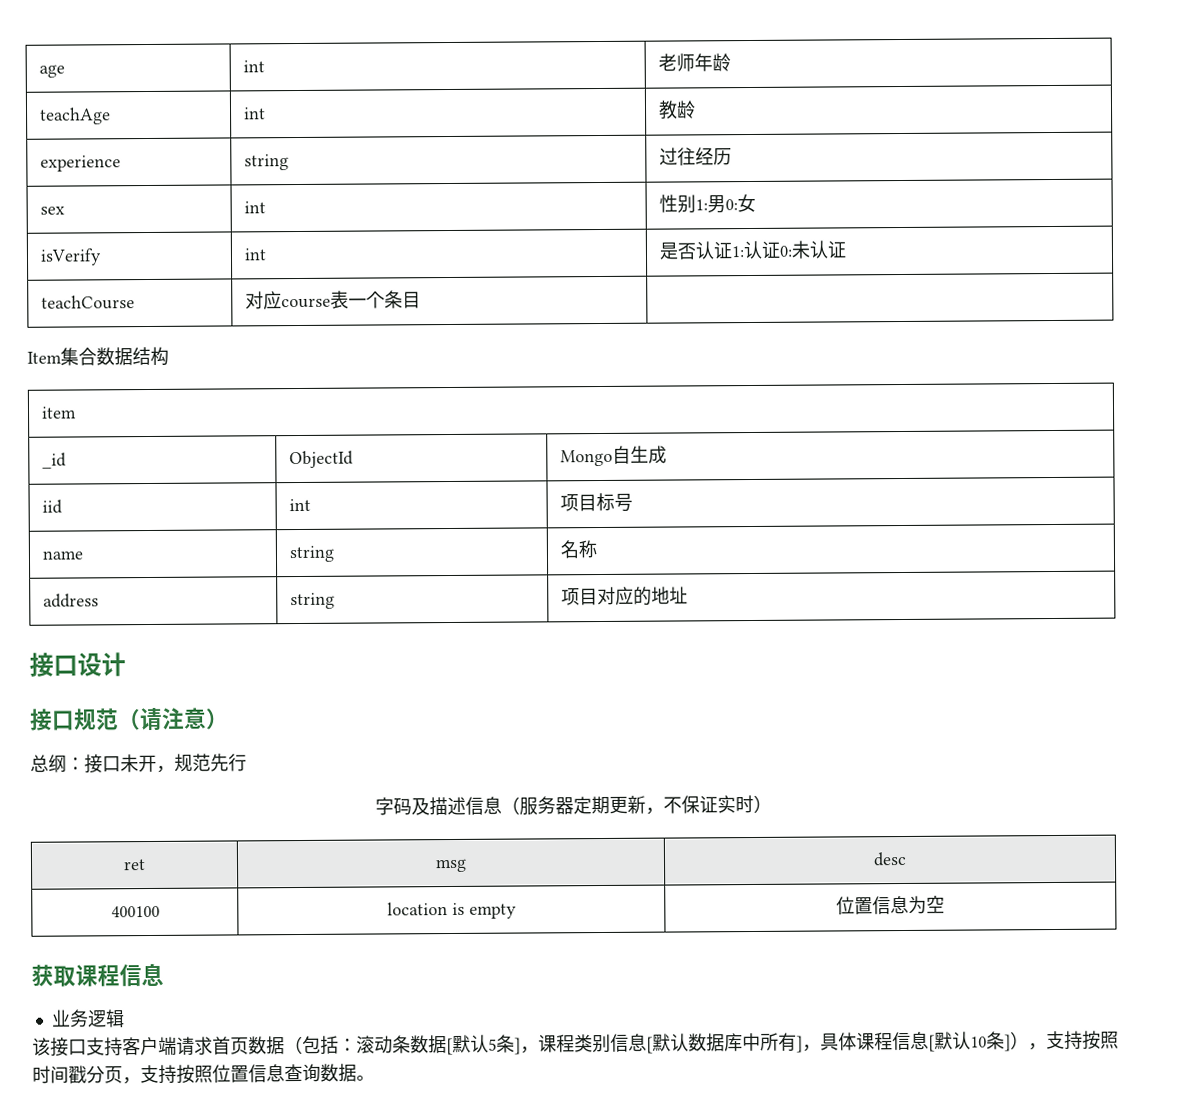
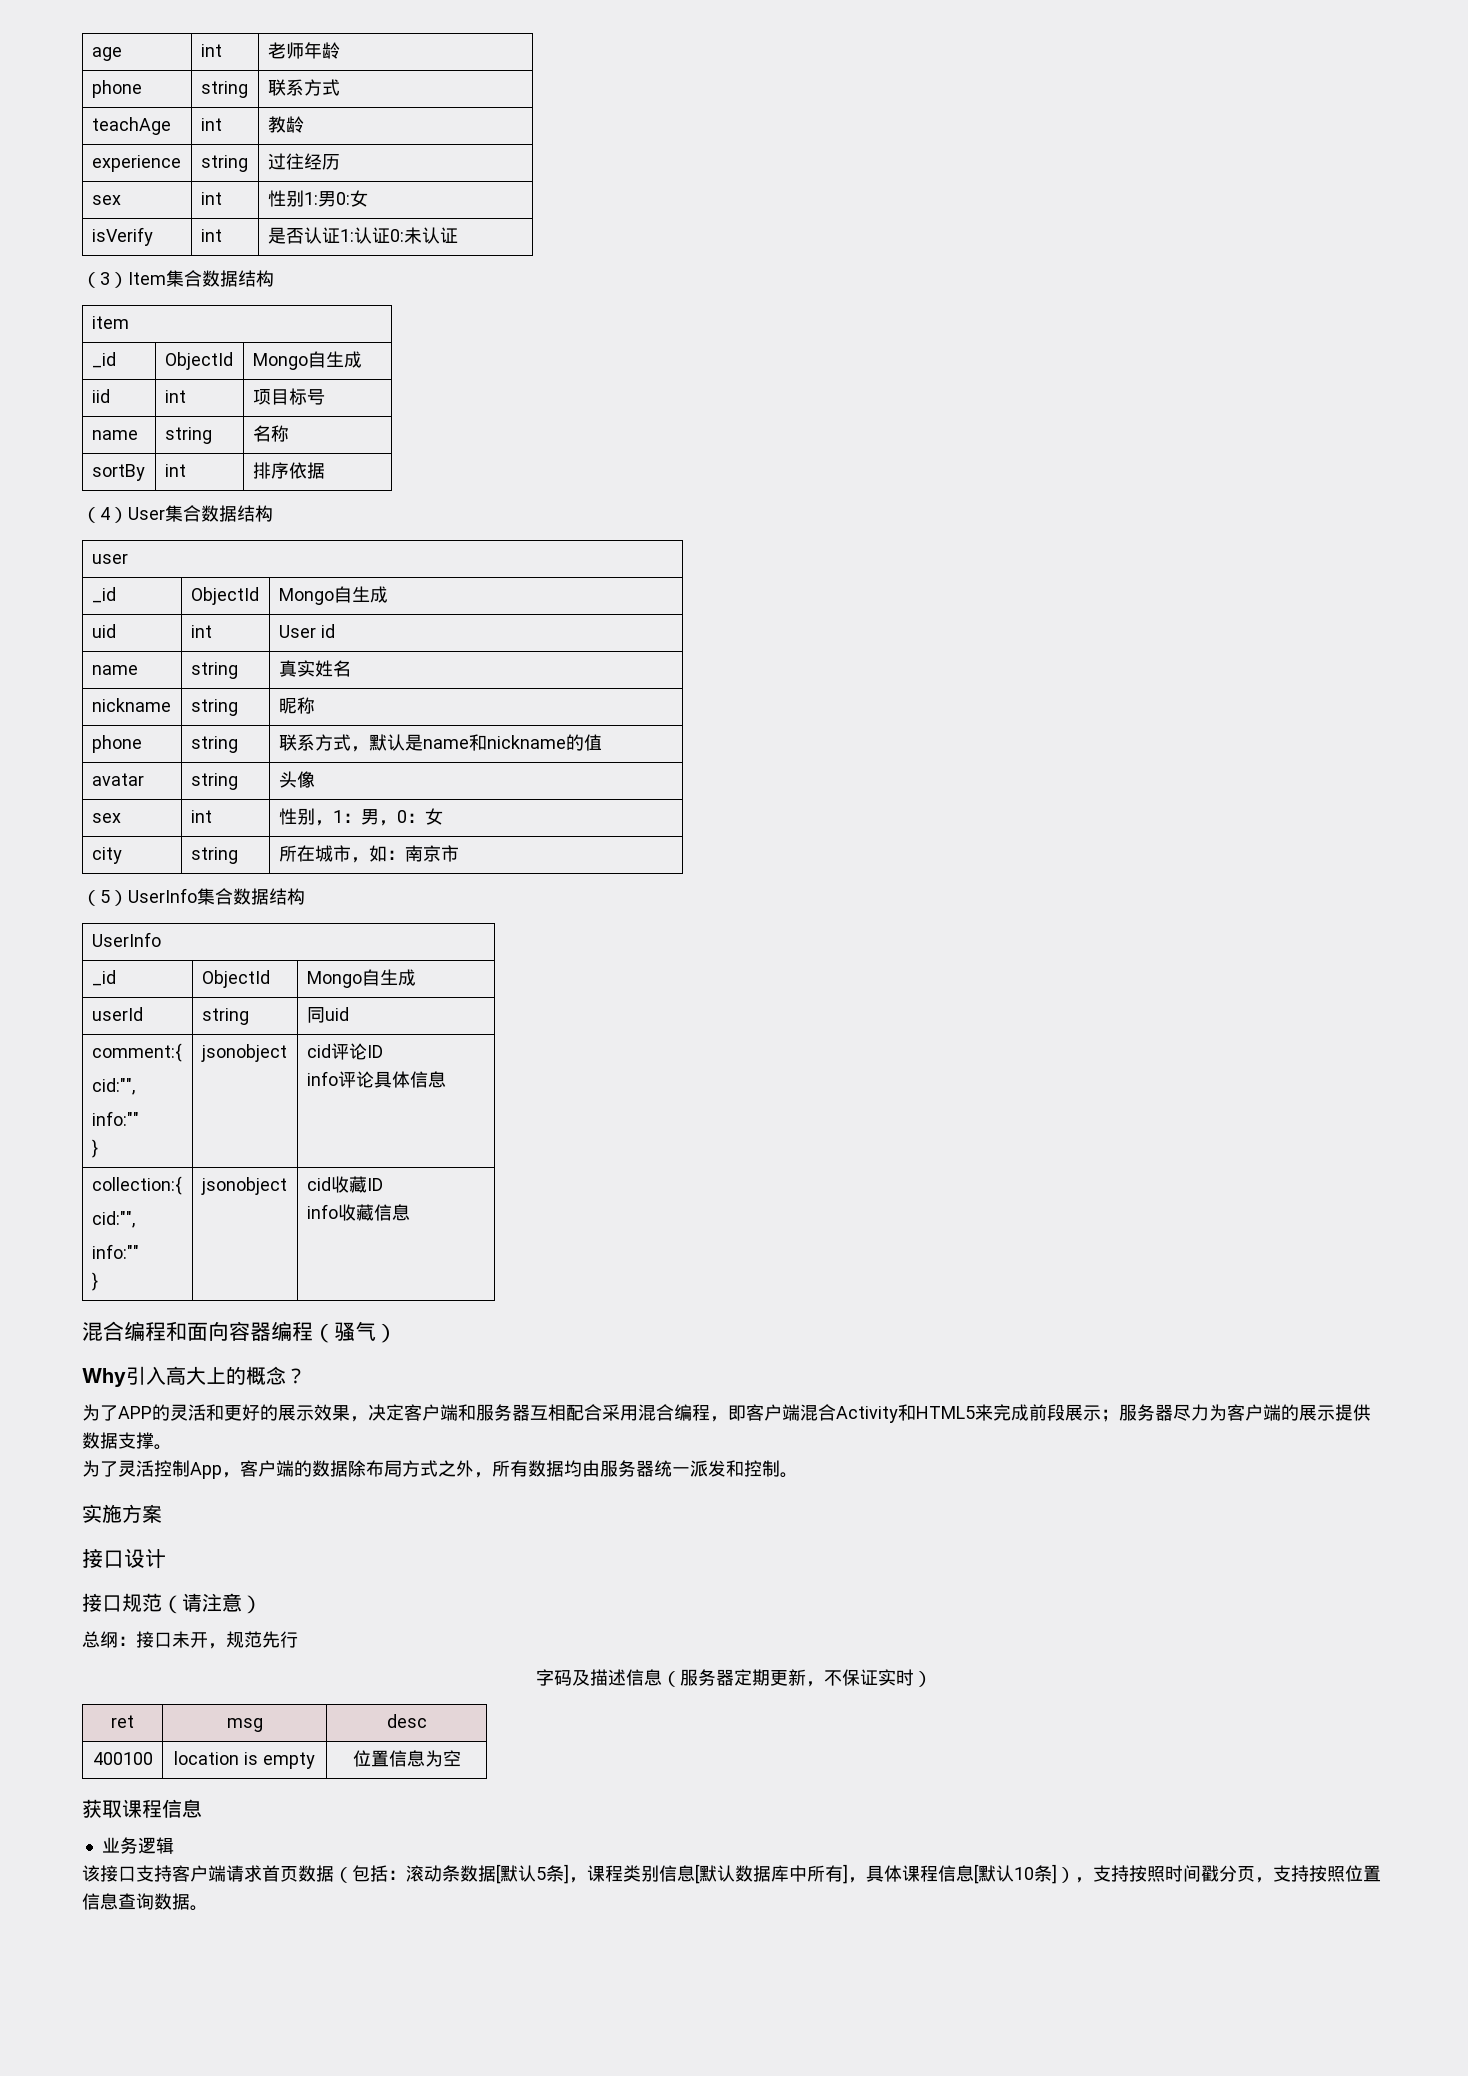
(732, 62) none -> [91,80,142,98] [200,81,248,98] [267,79,340,96] // phone | string | 联系方式
[41,295,136,310] [245,290,422,310] // teachCourse | 对应course表一个条目 | // -> [82,272,128,288] // （3）
[43,593,100,608] [290,592,336,610] [561,586,689,606] address | string | 项目对应的地址 -> [91,464,145,481] [164,464,186,477] [252,462,325,479] [82,505,273,523] [91,553,128,564] [91,587,116,603] [190,587,259,605] [278,586,388,605] [91,624,116,638] [190,625,212,638] [278,624,335,638] [91,665,138,675] [190,662,238,679] [278,660,351,677] [91,698,171,712] [190,699,238,716] [278,697,315,714] [91,735,142,753] [190,736,238,753] [278,734,602,752] [91,773,144,786] [190,773,238,790] [278,771,315,788] [91,813,121,823] [190,810,212,823] [278,808,443,826] [91,847,122,864] [190,847,238,864] [278,845,459,863] [82,888,305,906] [91,932,161,947] [91,970,116,986] [201,970,270,988] [306,969,416,988] [91,1007,143,1021] [201,1008,249,1025] [306,1007,349,1023] [91,1043,182,1062] [91,1078,135,1095] [91,1111,139,1126] [91,1139,98,1158] [200,1044,287,1062] [306,1043,383,1060] [306,1071,446,1088] [91,1176,182,1195] [91,1211,135,1228] [91,1244,139,1259] [91,1272,98,1291] [200,1177,287,1195] [306,1176,383,1193] [306,1204,410,1221] [82,1321,397,1343] [82,1366,306,1387] [82,1404,1371,1423] [82,1432,172,1450] [82,1460,798,1479] [82,1504,162,1523] sortBy | int | 排序依据 // （4）User集合数据结构 // user // _id | ObjectId | Mongo自生成 // uid | int | User id // name | string | 真实姓名 // nickname | string | 昵称 // phone | string | 联系方式，默认是name和nickname的值 // avatar | string | 头像 // sex | int | 性别，1：男，0：女 // city | string | 所在城市，如：南京市 // （5）UserInfo集合数据结构 // UserInfo // _id | ObjectId | Mongo自生成 // userId | string | 同uid // comment:{ // cid:"", // info:"" // } | jsonobject | cid评论ID // info评论具体信息 // collection:{ // cid:"", // info:"" // } | jsonobject | cid收藏ID // info收藏信息 // 混合编程和面向容器编程（骚气） // Why引入高大上的概念？ // 为了APP的灵活和更好的展示效果，决定客户端和服务器互相配合采用混合编程，即客户端混合Activity和HTML5来完成前段展示；服务器尽力为客户端的展示提供数据支撑。 // 为了灵活控制App，客户端的数据除布局方式之外，所有数据均由服务器统一派发和控制。 // 实施方案

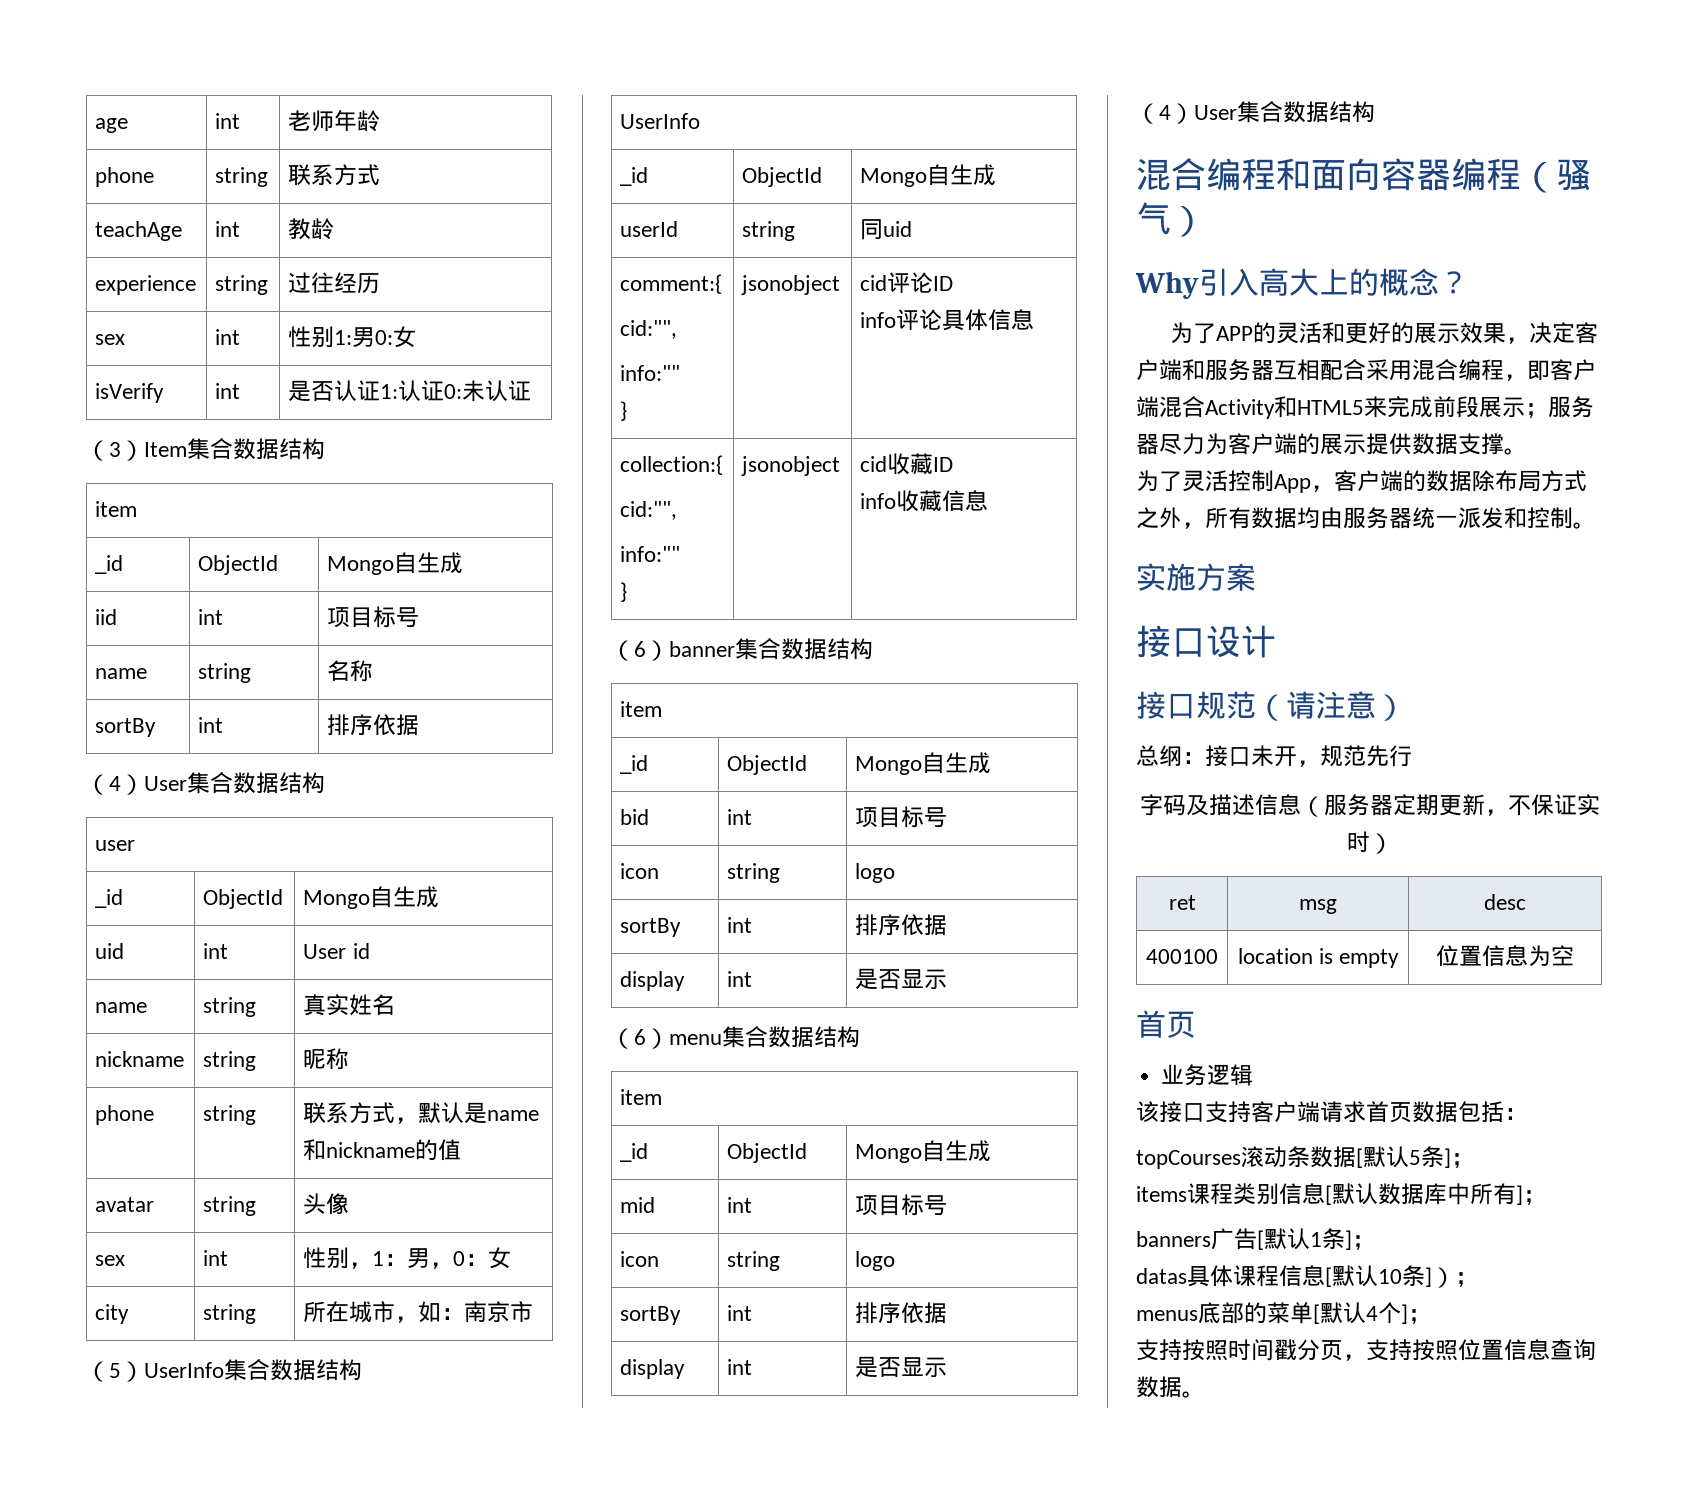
(410, 1212) none -> [611,638,873,661] [620,701,663,717] [620,755,649,774] [727,755,808,775] [855,752,992,775] [620,809,650,825] [727,809,753,825] [855,806,948,828] [620,863,660,879] [727,863,781,883] [855,863,896,883] [620,918,682,937] [727,917,753,933] [855,914,948,936] [620,971,686,991] [727,971,753,987] [855,968,948,990] [611,1026,860,1049] [620,1089,663,1105] [620,1143,649,1162] [727,1143,808,1163] [855,1140,992,1163] [620,1197,656,1213] [727,1197,753,1213] [855,1194,948,1216] [620,1251,660,1267] [727,1251,781,1271] [855,1251,896,1271] [620,1306,682,1325] [727,1305,753,1321] [855,1302,948,1324] [620,1359,686,1379] [727,1359,753,1375] [855,1356,948,1378] [1136,101,1375,124] // （6）banner集合数据结构 // item // _id | ObjectId | Mongo自生成 // bid | int | 项目标号 // icon | string | logo // sortBy | int | 排序依据 // display | int | 是否显示 // （6）menu集合数据结构 // item // _id | ObjectId | Mongo自生成 // mid | int | 项目标号 // icon | string | logo // sortBy | int | 排序依据 // display | int | 是否显示 // （4）User集合数据结构
[82,1799,202,1818] 获取课程信息 -> [1136,1010,1196,1038] 首页
[334,1867,352,1883] （ -> (1458, 1112) none
(406, 1875) none -> [1136,1150,1241,1169] // topCourses
[569,1877,587,1883] ， -> [1451,1153,1474,1168] [1136,1186,1187,1202] ； // items
[848,1877,866,1883] ， -> [1523,1190,1546,1205] [1136,1228,1375,1250] [1136,1268,1187,1284] ； // banners广告[默认1条]； // datas
[1075,1877,1093,1883] ， -> [1455,1272,1478,1287] [1136,1302,1431,1324] ； // menus底部的菜单[默认4个]； //

